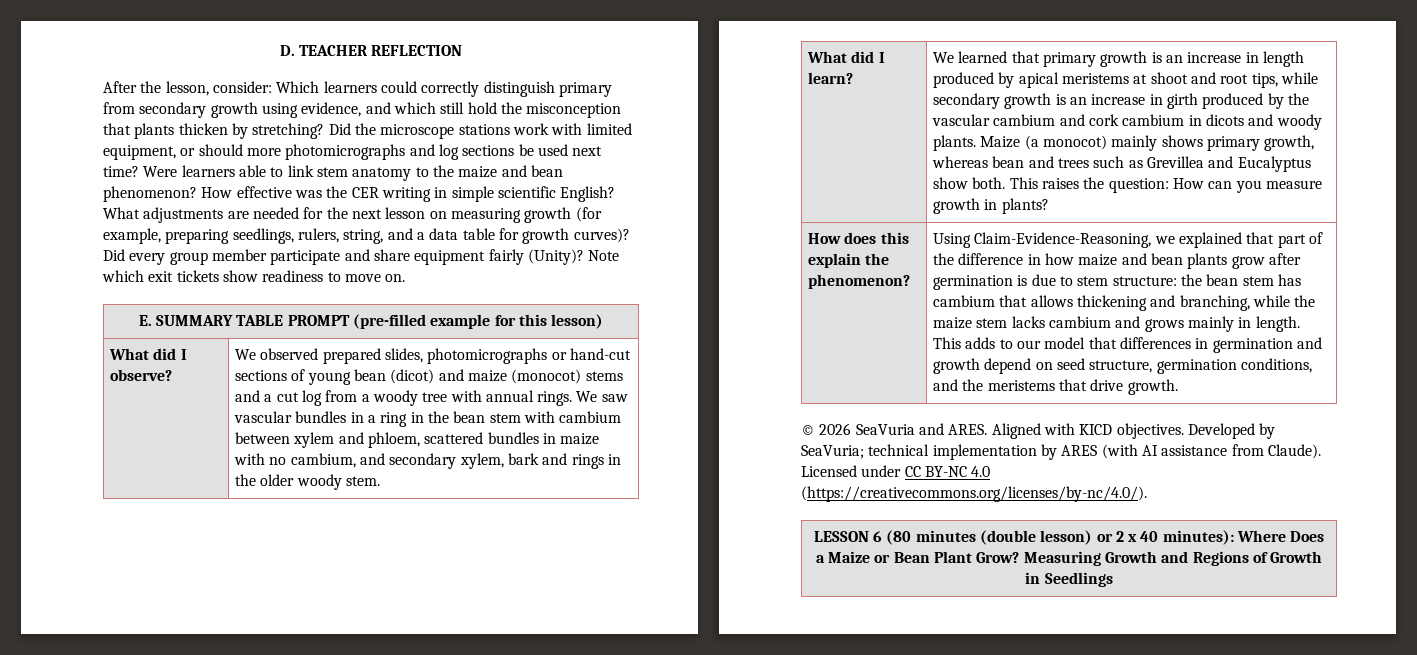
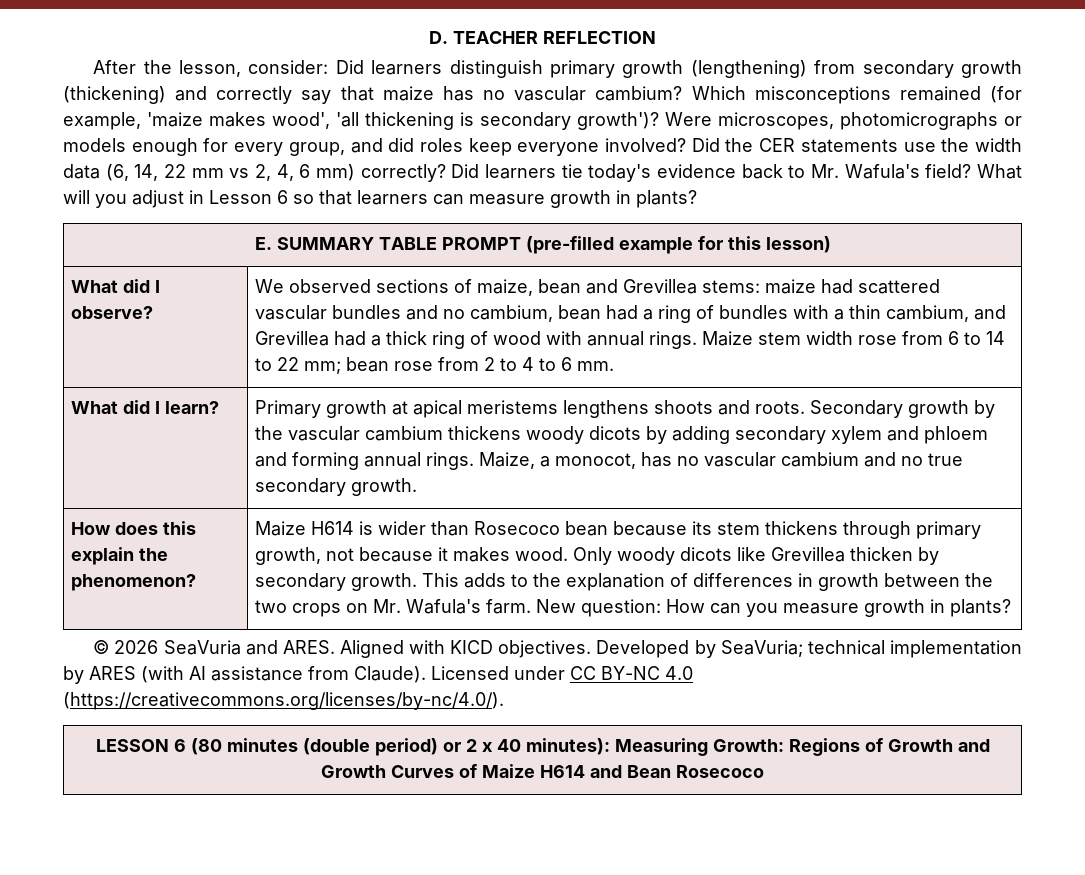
[276,81,612,97] [103,102,622,118] [103,123,632,139] [103,144,603,160] [103,165,563,181] [103,186,616,202] [103,207,602,223] [103,228,630,244] [103,249,620,265] [102,270,406,282] Which learners could correctly distinguish primary from secondary growth using evidence, and which still hold the misconception that plants thicken by stretching? Did the microscope stations work with limited equipment, or should more photomicrographs and log sections be used next time? Were learners able to link stem anatomy to the maize and bean phenomenon? How effective was the CER writing in simple scientific English? What adjustments are needed for the next lesson on measuring growth (for example, preparing seedlings, rulers, string, and a data table for growth curves)? Did every group member participate and share equipment fairly (Unity)? Note which exit tickets show readiness to move on. -> [335,60,1023,78] [63,86,1022,104] [63,112,1022,130] [63,138,1023,156] [63,164,1022,182] [63,190,697,208] Did learners distinguish primary growth (lengthening) from secondary growth (thickening) and correctly say that maize has no vascular cambium? Which misconceptions remained (for example, 'maize makes wood', 'all thickening is secondary growth')? Were microscopes, photomicrographs or models enough for every group, and did roles keep everyone involved? Did the CER statements use the width data (6, 14, 22 mm vs 2, 4, 6 mm) correctly? Did learners tie today's evidence back to Mr. Wafula's field? What will you adjust in Lesson 6 so that learners can measure growth in plants?
[322,348,631,364] [234,369,623,385] [234,390,628,406] [233,411,622,427] [234,432,600,448] [233,453,621,469] [234,474,380,490] [806,51,885,63] [807,72,853,84] [932,51,1304,67] [932,72,1318,88] [932,93,1309,109] [931,114,1322,130] [932,135,1315,151] [931,156,1311,172] [932,177,1105,189] prepared slides, photomicrographs or hand-cut sections of young bean (dicot) and maize (monocot) stems and a cut log from a woody tree with annual rings. We saw vascular bundles in a ring in the bean stem with cambium between xylem and phloem, scattered bundles in maize with no cambium, and secondary xylem, bark and rings in the older woody stem. // What did I learn? | We learned that primary growth is an increase in length produced by apical meristems at shoot and root tips, while secondary growth is an increase in girth produced by the vascular cambium and cork cambium in dicots and woody plants. Maize (a monocot) mainly shows primary growth, whereas bean and trees such as Grevillea and Eucalyptus show both. This raises the -> [376,279,941,296] [255,305,1007,323] [255,331,1006,349] [255,357,615,374] [71,400,220,414] [255,400,996,418] [255,426,989,444] [255,452,964,470] [255,478,418,496] [71,521,197,535] [71,547,169,565] [71,574,197,591] [255,521,982,539] [255,547,940,565] [255,573,994,591] [255,599,577,617] sections of maize, bean and Grevillea stems: maize had scattered vascular bundles and no cambium, bean had a ring of bundles with a thin cambium, and Grevillea had a thick ring of wood with annual rings. Maize stem width rose from 6 to 14 to 22 mm; bean rose from 2 to 4 to 6 mm. // What did I learn? | Primary growth at apical meristems lengthens shoots and roots. Secondary growth by the vascular cambium thickens woody dicots by adding secondary xylem and phloem and forming annual rings. Maize, a monocot, has no vascular cambium and no true secondary growth. // How does this explain the phenomenon? | Maize H614 is wider than Rosecoco bean because its stem thickens through primary growth, not because it makes wood. Only woody dicots like Grevillea thicken by secondary growth. This adds to the explanation of differences in growth between the two crops on Mr. Wafula's farm. New
[807,232,909,244] [807,253,890,268] [807,274,910,289] [932,232,1323,248] [932,253,1301,269] [932,274,1301,290] [932,295,1316,311] [932,316,1300,332] [932,337,1322,353] [932,358,1312,374] [932,379,1178,395] // How does this explain the phenomenon? | Using Claim-Evidence-Reasoning, we explained that part of the difference in how maize and bean plants grow after germination is due to stem structure: the bean stem has cambium that allows thickening and branching, while the maize stem lacks cambium and grows mainly in length. This adds to our model that differences in germination and growth depend on seed structure, germination conditions, and the meristems that drive growth. -> (1012, 608) none
[1040,530,1093,545] lesson) -> [374,738,438,756] period)
[1237,530,1325,542] [815,551,1323,566] [1025,572,1113,587] Where Does a Maize or Bean Plant Grow? Measuring Growth and Regions of Growth in Seedlings -> [614,738,990,756] [321,764,764,778] Measuring Growth: Regions of Growth and Growth Curves of Maize H614 and Bean Rosecoco

